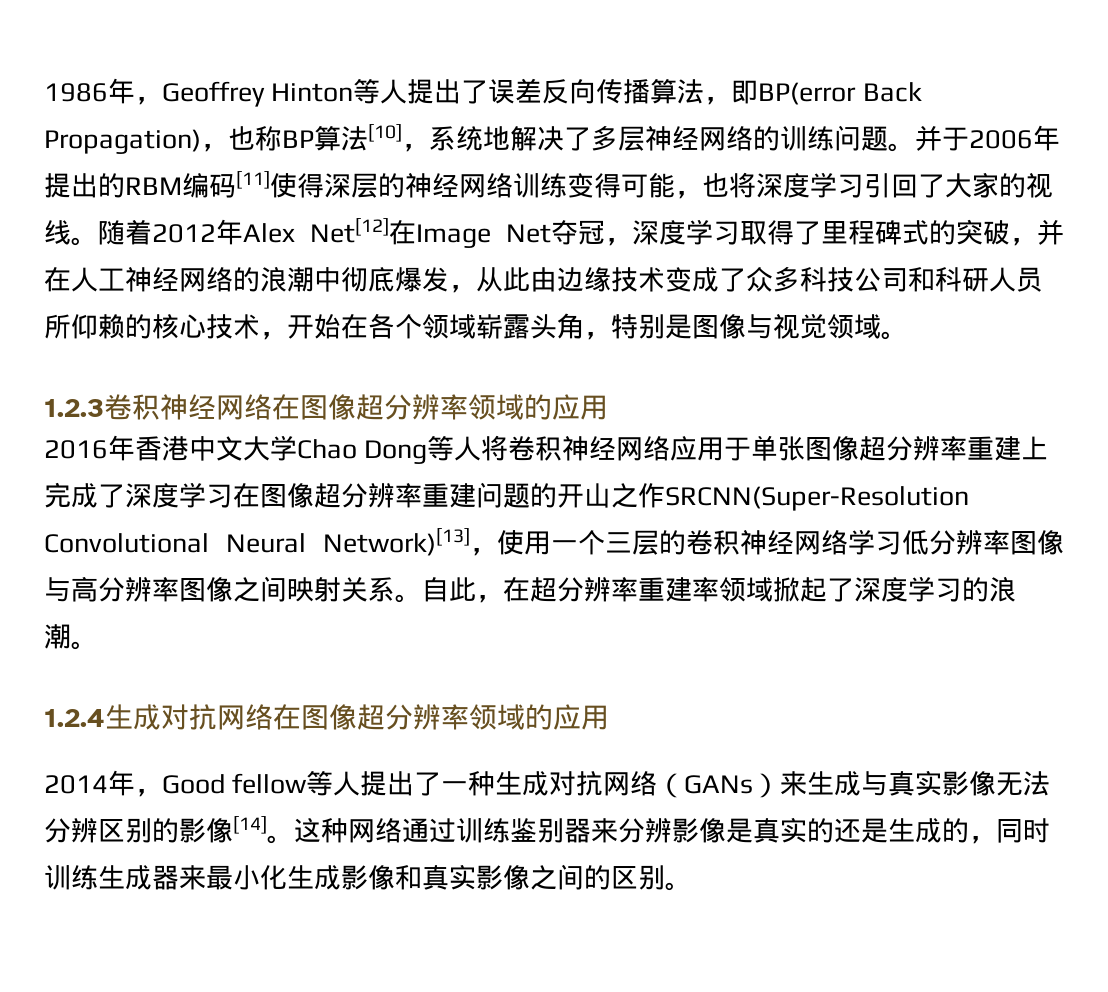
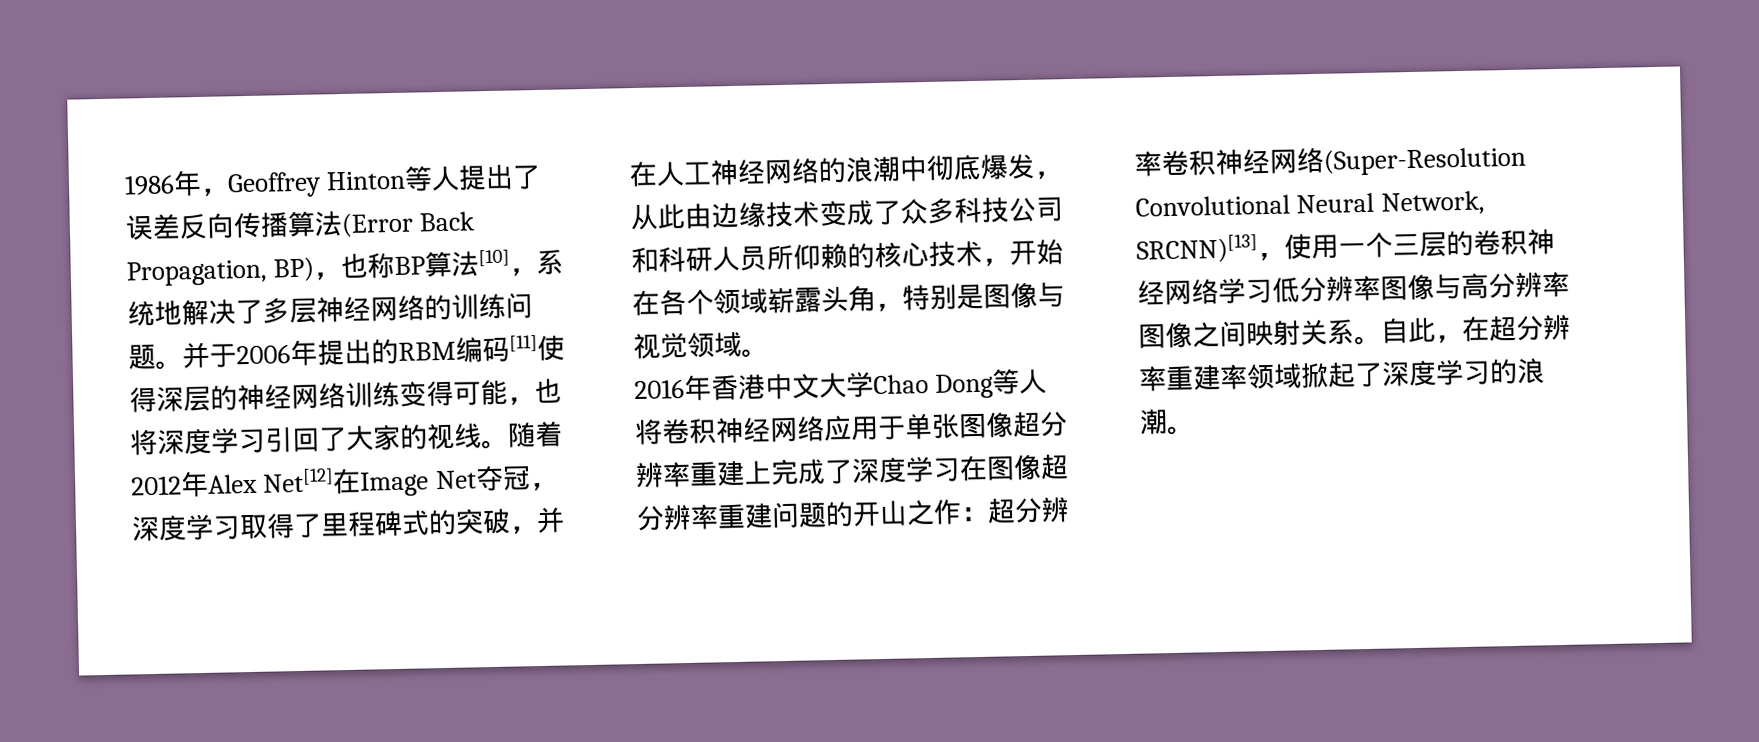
[704,80,922,105] [44,129,201,154] ，即BP(error Back Propagation) -> [341,211,477,238] [126,256,316,287] (Error Back Propagation, BP)
[44,394,608,420] // 1.2.3卷积神经网络在图像超分辨率领域的应用 -> (769, 353) none
[665,486,969,511] [44,528,470,556] SRCNN(Super-Resolution Convolutional Neural Network)[13] -> [960,497,1070,524] [1134,145,1527,177] [1135,190,1485,217] [1136,234,1258,264] ：超分辨率卷积神经网络(Super-Resolution Convolutional Neural Network, SRCNN)[13]
[44,704,609,730] [44,770,1051,798] [44,816,267,843] [267,817,1050,844] [44,864,692,891] // 1.2.4生成对抗网络在图像超分辨率领域的应用 // 2014年，Good fellow等人提出了一种生成对抗网络（GANs）来生成与真实影像无法分辨区别的影像[14]。这种网络通过训练鉴别器来分辨影像是真实的还是生成的，同时训练生成器来最小化生成影像和真实影像之间的区别。 -> (1195, 430) none

